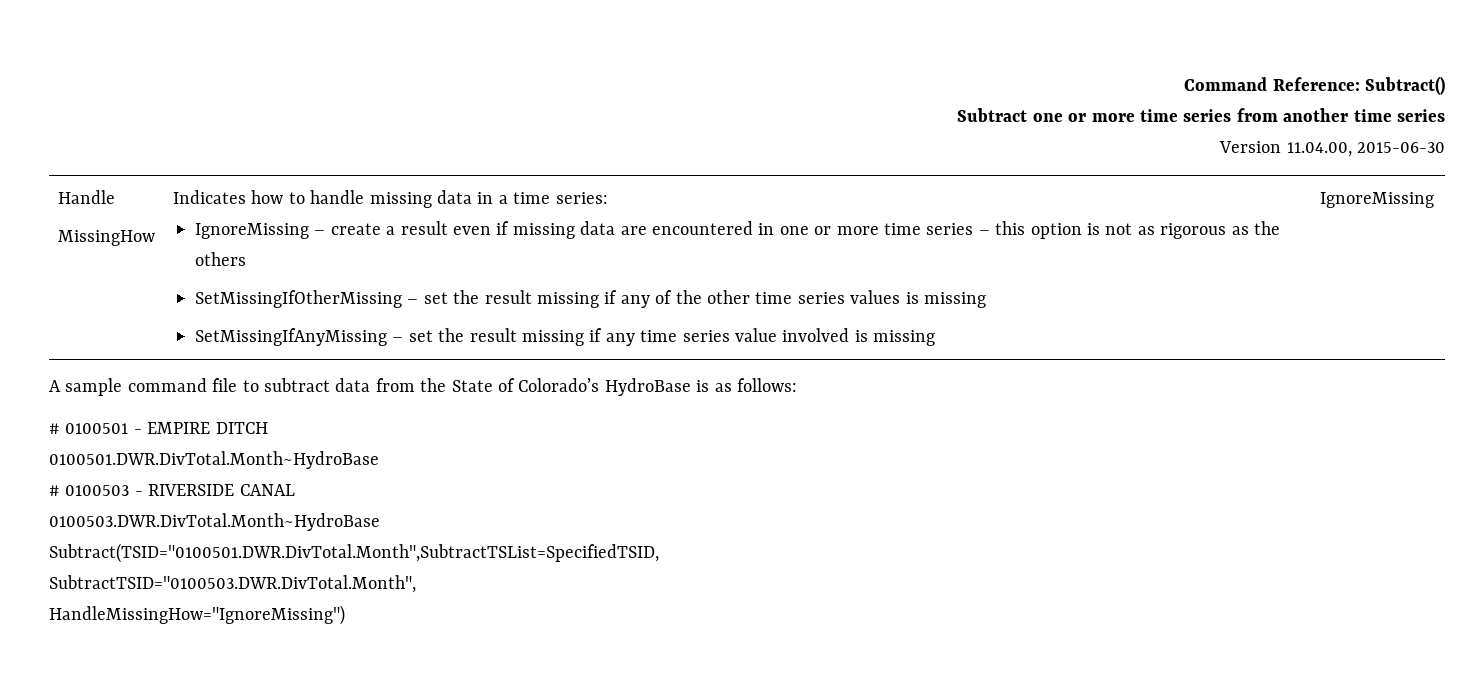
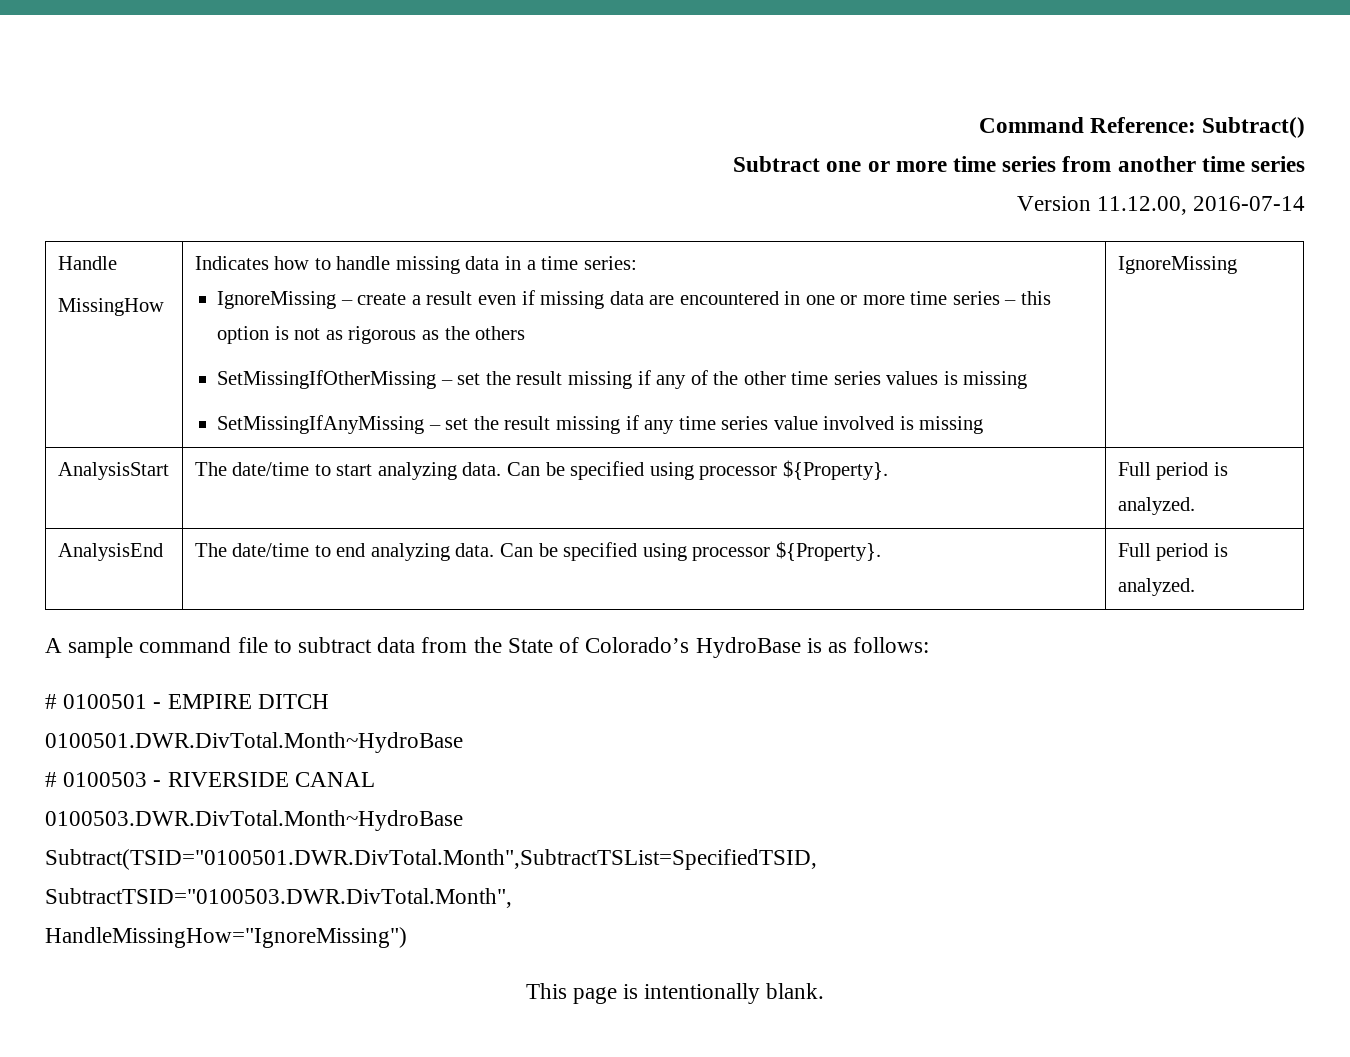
[1286,142,1446,157] 11.04.00, 2015-06-30 -> [1096,196,1305,215] 11.12.00, 2016-07-14
(1434, 200) none -> [57,462,169,480] [194,460,888,480] [1117,462,1228,480] [1117,497,1195,515] [57,543,163,561] [194,541,881,561] [1117,543,1228,561] [1117,578,1195,596] // AnalysisStart | The date/time to start analyzing data. Can be specified using processor ${Property}. | Full period is analyzed. // AnalysisEnd | The date/time to end analyzing data. Can be specified using processor ${Property}. | Full period is analyzed.
(345, 615) none -> [525,983,825,1004] // This page is intentionally blank.

